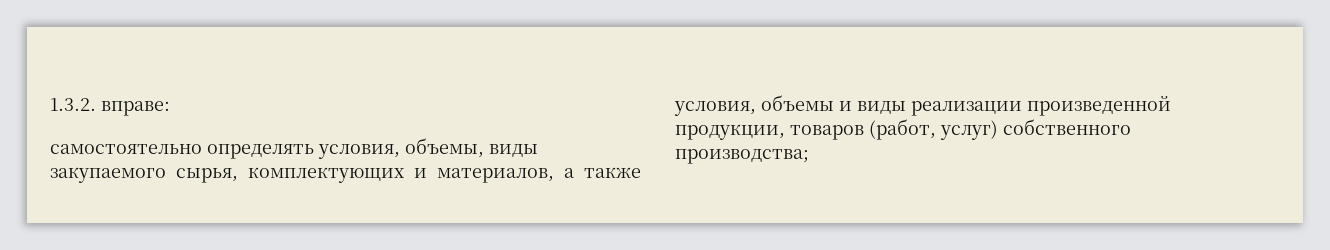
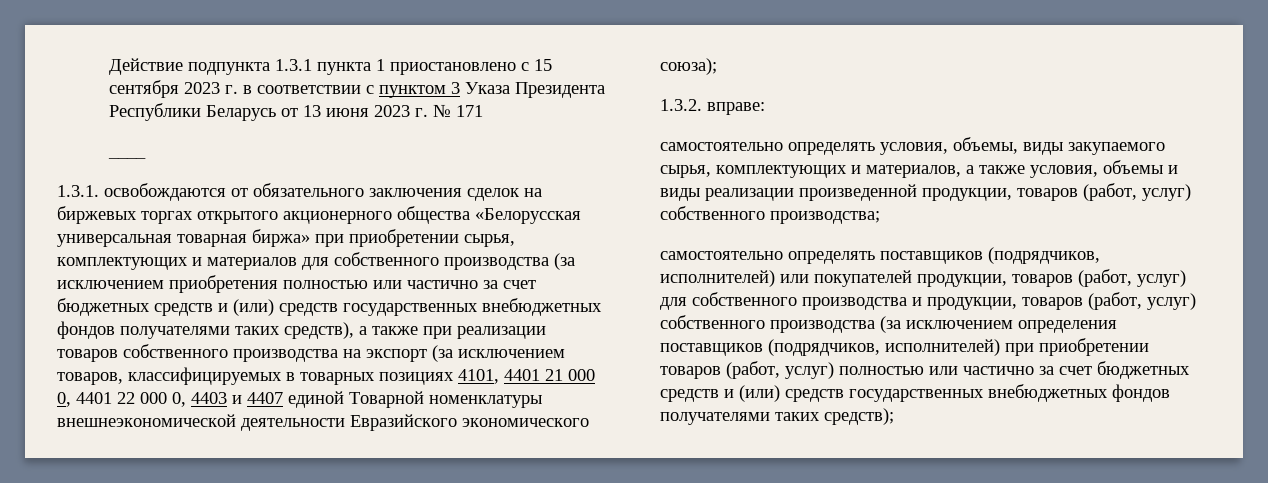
(50, 104) none -> [109,58,553,75] [109,80,606,98] [109,103,484,121] [108,157,147,159] [57,183,542,201] [57,206,581,224] [57,229,515,247] [57,252,575,270] [57,275,536,293] [57,298,602,316] [57,321,546,339] [57,344,565,362] [57,367,595,385] [57,391,542,408] [57,414,589,431] [660,58,717,75] Действие подпункта 1.3.1 пункта 1 приостановлено с 15 сентября 2023 г. в соответствии с пунктом 3 Указа Президента Республики Беларусь от 13 июня 2023 г. № 171 // ____ // 1.3.1. освобождаются от обязательного заключения сделок на биржевых торгах открытого акционерного общества «Белорусская универсальная товарная биржа» при приобретении сырья, комплектующих и материалов для собственного производства (за исключением приобретения полностью или частично за счет бюджетных средств и (или) средств государственных внебюджетных фондов получателями таких средств), а также при реализации товаров собственного производства на экспорт (за исключением товаров, классифицируемых в товарных позициях 4101, 4401 21 000 0, 4401 22 000 0, 4403 и 4407 единой Товарной номенклатуры внешнеэкономической деятельности Евразийского экономического союза); //
(809, 156) none -> [660,247,1100,264] [660,269,1186,287] [660,292,1196,310] [660,315,1117,333] [660,338,1149,356] [660,361,1190,379] [660,384,1170,402] [660,408,894,425] // самостоятельно определять поставщиков (подрядчиков, исполнителей) или покупателей продукции, товаров (работ, услуг) для собственного производства и продукции, товаров (работ, услуг) собственного производства (за исключением определения поставщиков (подрядчиков, исполнителей) при приобретении товаров (работ, услуг) полностью или частично за счет бюджетных средств и (или) средств государственных внебюджетных фондов получателями таких средств);

